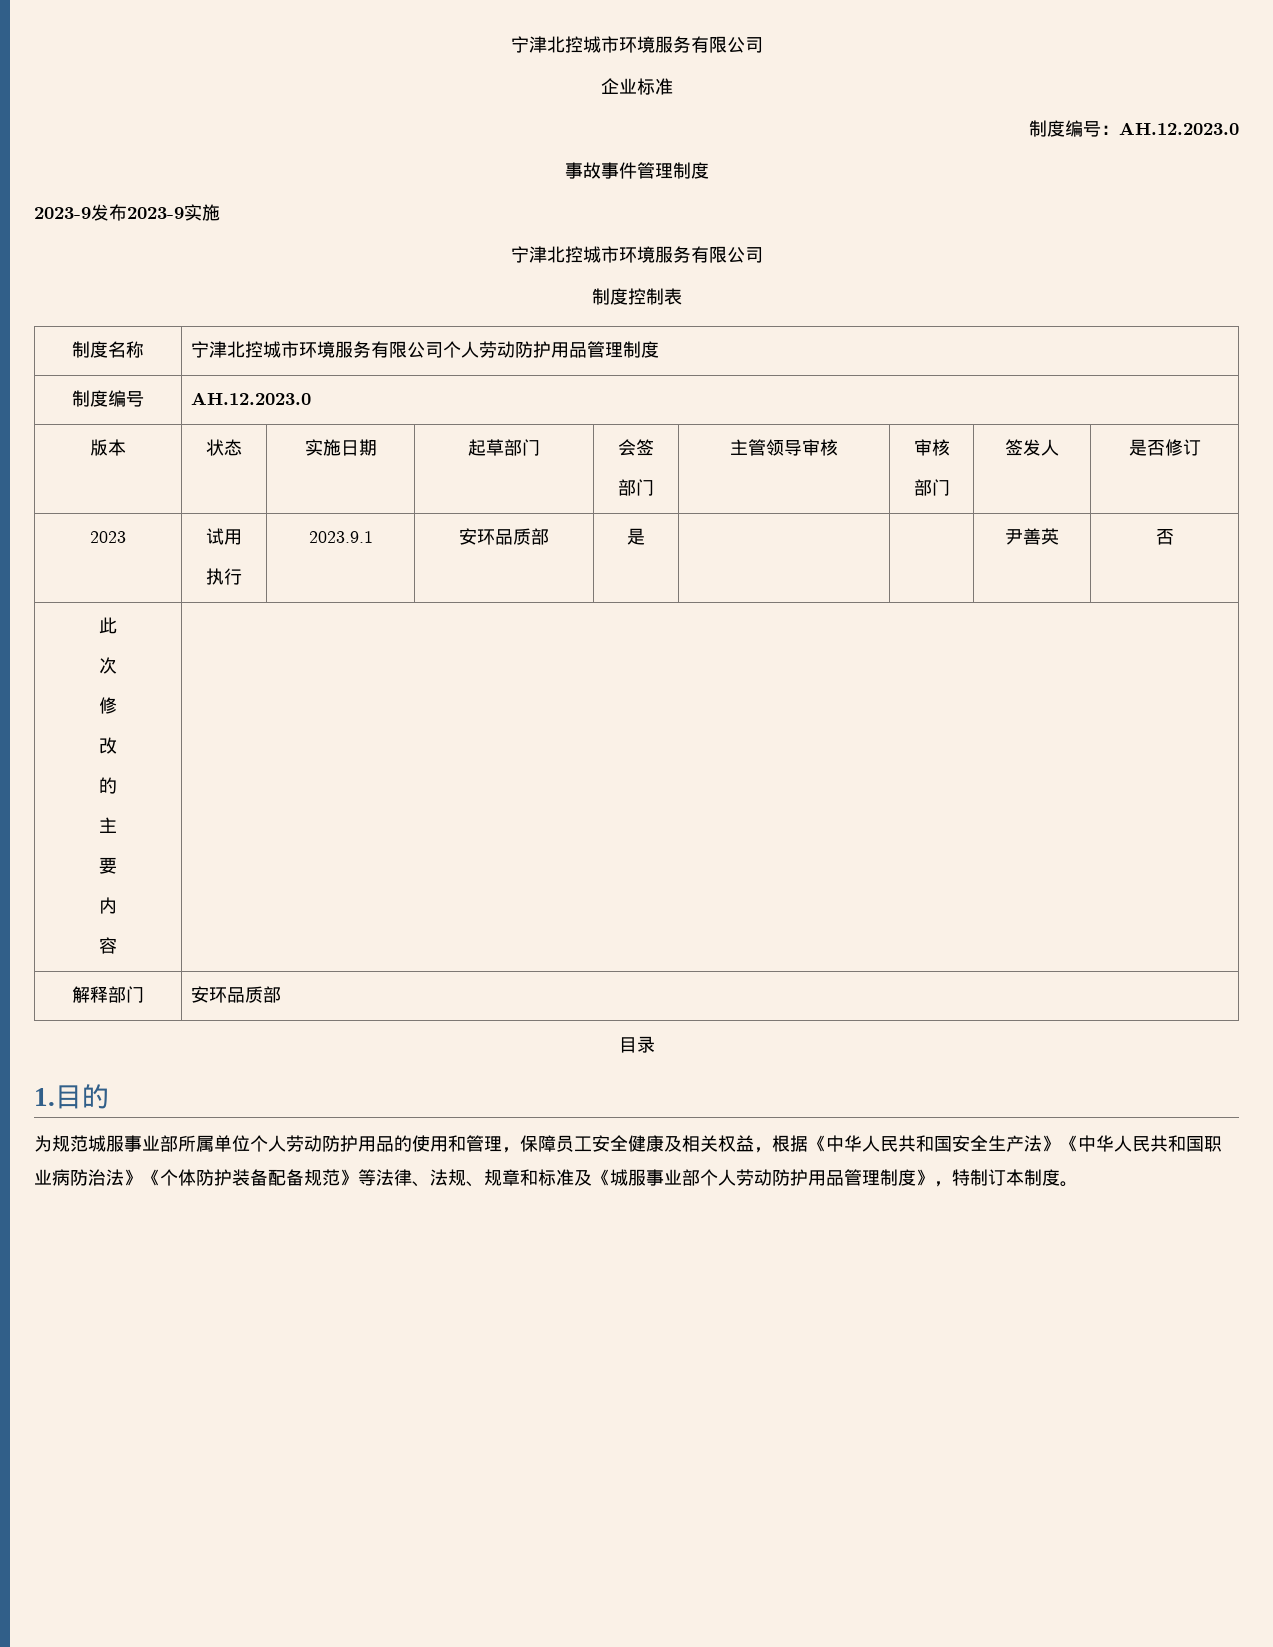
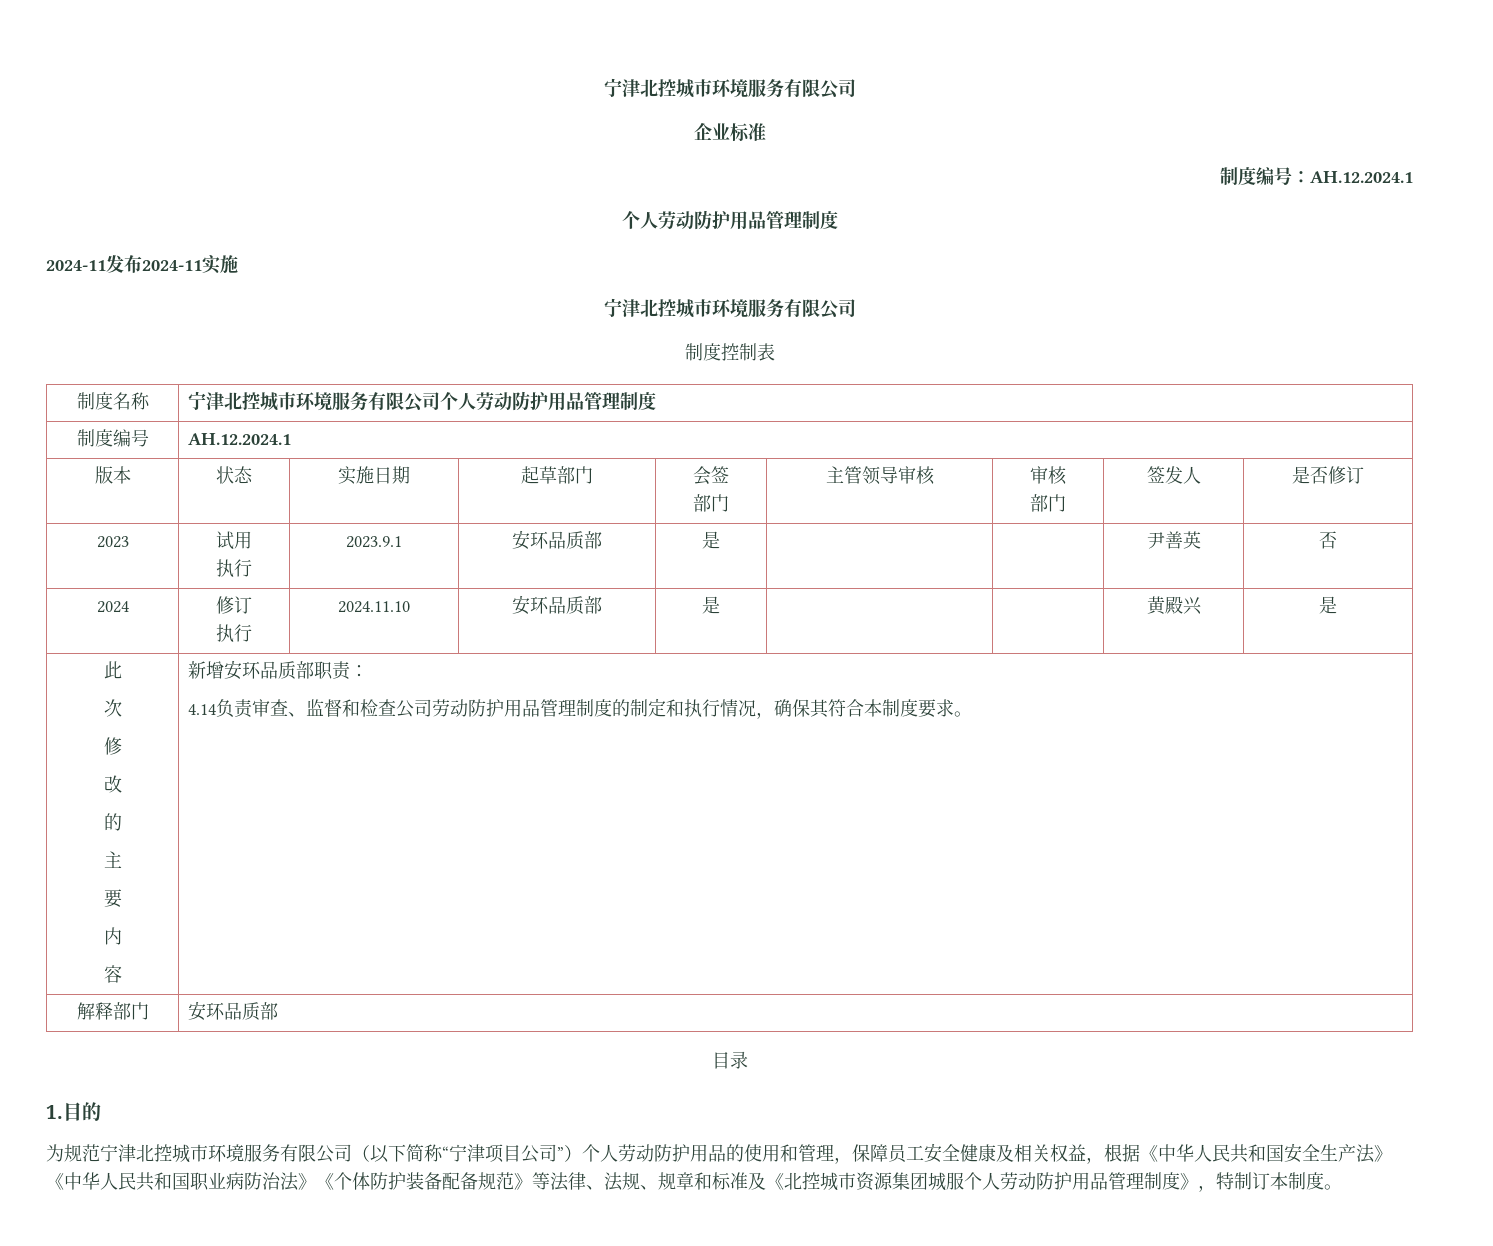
[1119,122,1239,135] [564,162,709,179] [34,204,184,221] AH.12.2023.0 // 事故事件管理制度 // 2023-9发布2023-9 -> [1310,171,1413,183] [621,210,838,230] [46,255,202,273] AH.12.2024.1 // 个人劳动防护用品管理制度 // 2024-11发布2024-11
[191,392,312,405] AH.12.2023.0 -> [188,433,292,445] AH.12.2024.1
(1174, 537) none -> [96,601,129,613] [216,596,252,614] [216,624,252,642] [338,601,410,613] [512,595,602,615] [702,596,720,614] [1146,596,1202,615] [1319,596,1337,614] // 2024 | 修订 // 执行 | 2024.11.10 | 安环品质部 | 是 | | | 黄殿兴 | 是
(117, 945) none -> [188,660,369,680] [188,698,973,719] 新增安环品质部职责： // 4.14负责审查、监督和检查公司劳动防护用品管理制度的制定和执行情况，确保其符合本制度要求。
[88,1135,250,1152] 城服事业部所属单位 -> [100,1144,582,1163] 宁津北控城市环境服务有限公司（以下简称“宁津项目公司”）
[610,1169,700,1186] 城服事业部 -> [784,1172,964,1191] 北控城市资源集团城服

